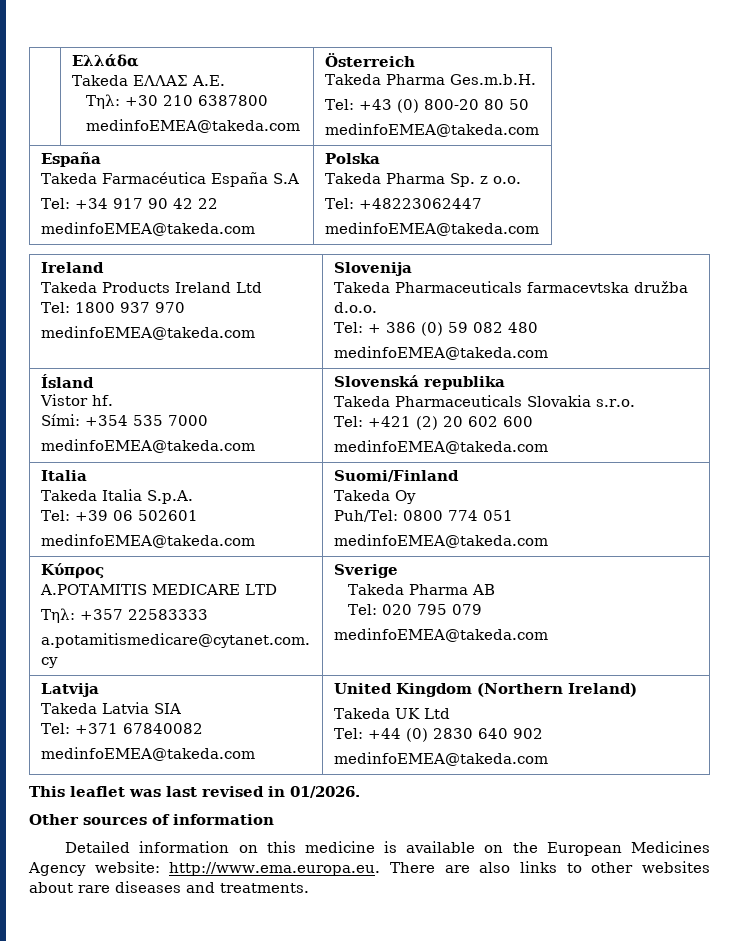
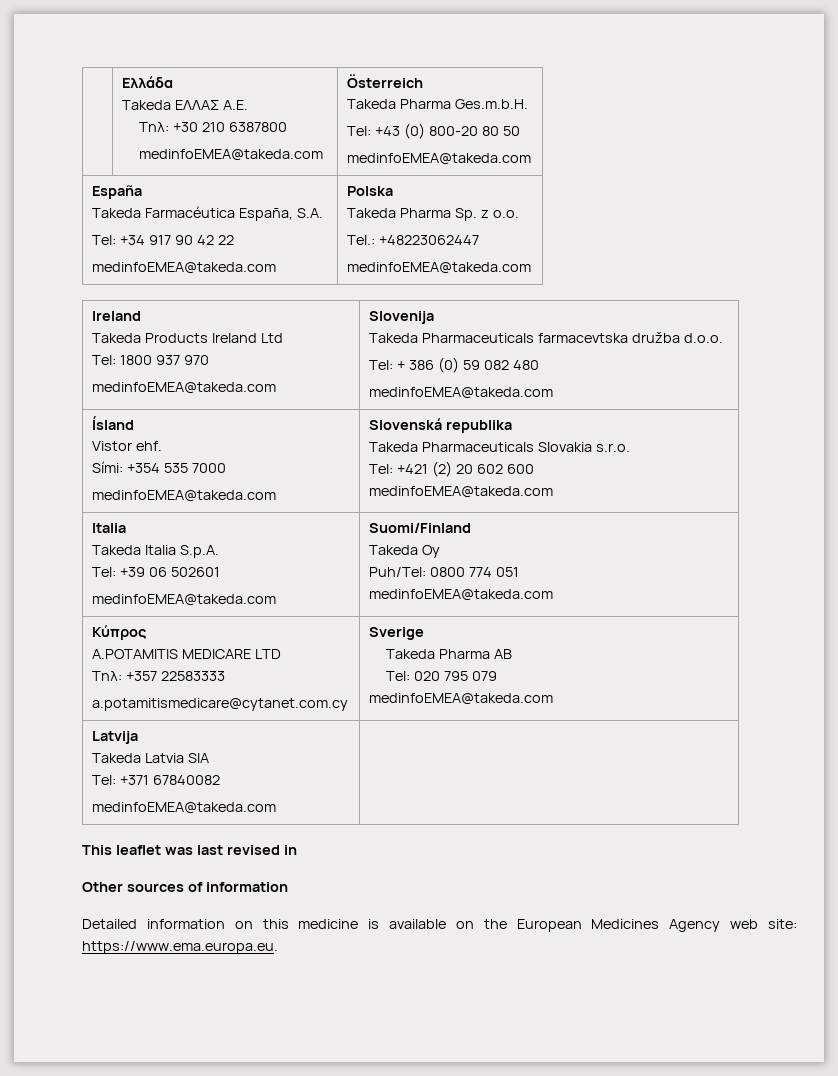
[210,172,299,187] España S.A -> [238,208,323,221] España, S.A.
[324,198,354,209] Tel: -> [347,235,376,245] Tel.:
[91,395,113,406] hf. -> [135,441,162,451] ehf.
[333,683,637,697] [333,708,450,719] [333,728,543,742] [333,752,548,766] United Kingdom (Northern Ireland) // Takeda UK Ltd // Tel: +44 (0) 2830 640 902 // medinfoEMEA@takeda.com -> (277, 808) none
[290,786,360,798] 01/2026. -> (297, 850) none
[94,861,711,876] [29,881,309,893] website: http://www.ema.europa.eu. There are also links to other websites about rare diseases and treatments. -> [730,919,797,929] [82,941,278,954] web site: https://www.ema.europa.eu.

